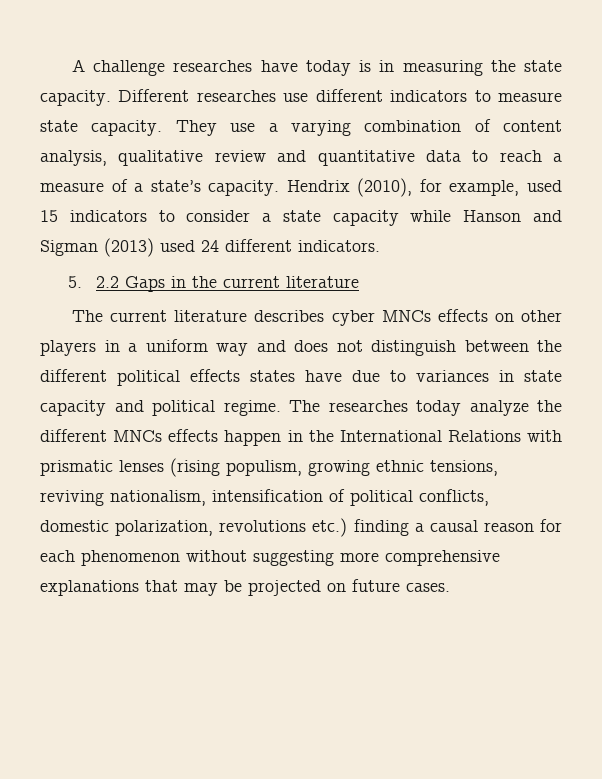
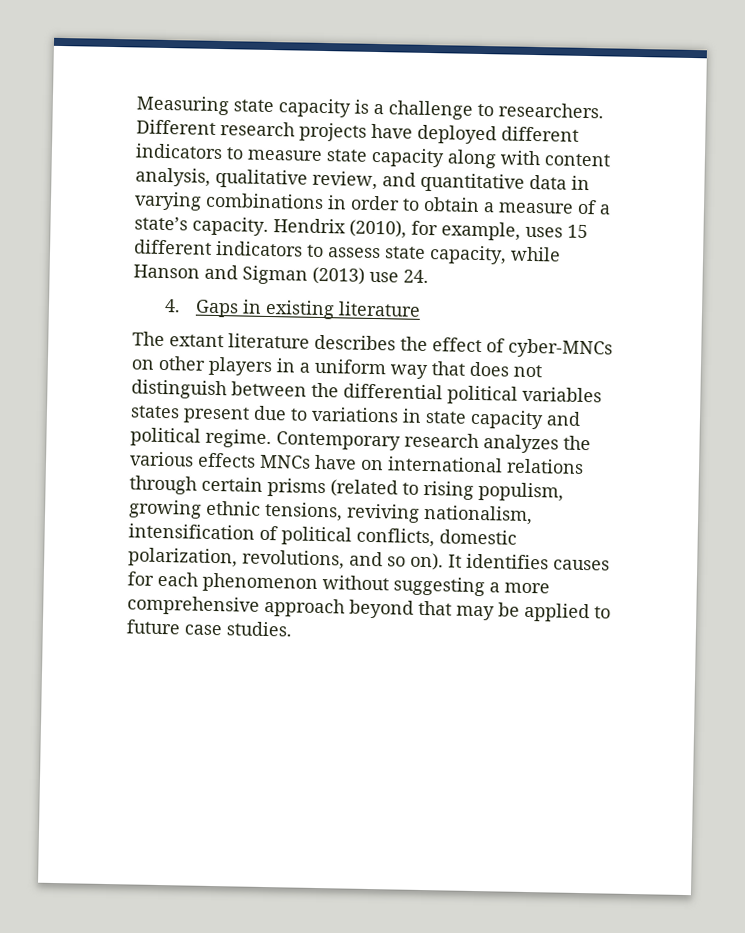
[72,59,562,76] [40,89,309,106] A challenge researches have today is in measuring the state capacity. Different researches use -> [136,95,604,120] [136,119,497,145] Measuring state capacity is a challenge to researchers. Different research projects have deployed
[91,119,491,136] capacity. They use a varying combination of -> [371,147,541,169] capacity along with
[214,150,266,162] review -> [312,170,378,191] review,
[472,150,542,162] to reach -> [571,175,590,191] [134,191,480,212] in varying combinations in order to obtain
[527,180,562,192] [40,210,399,226] used 15 indicators to consider a state capacity -> [525,224,588,239] [134,239,507,265] uses 15 different indicators to assess state capacity,
[160,239,380,252] [68,276,281,292] used 24 different indicators. // 5. 2.2 Gaps in the current -> [369,269,429,284] [163,299,336,320] use 24. // 4. Gaps in existing
[110,310,168,322] current -> [169,334,224,348] extant
[331,309,488,326] cyber MNCs effects -> [400,336,613,359] the effect of cyber-MNCs
[256,340,286,352] and -> [431,361,466,376] that
[40,369,342,386] different political effects states have -> [343,383,602,405] [130,405,250,424] differential political variables states present
[416,370,489,382] variances -> [311,406,399,423] variations
[289,400,562,416] [40,429,562,446] [40,458,220,477] The researches today analyze the different MNCs effects happen in the International Relations with prismatic lenses (rising -> [276,431,591,454] [129,451,584,475] [129,475,474,500] Contemporary research analyzes the various effects MNCs have on international relations through certain prisms (related to rising
[219,518,534,537] revolutions etc.) finding a causal reason -> [242,549,610,571] revolutions, and so on). It identifies causes
(334, 558) none -> [489,582,500,593] a
[40,580,139,596] explanations -> [264,597,414,619] approach beyond
[248,579,450,596] projected on future cases. -> [524,602,611,623] [126,619,293,637] applied to future case studies.

